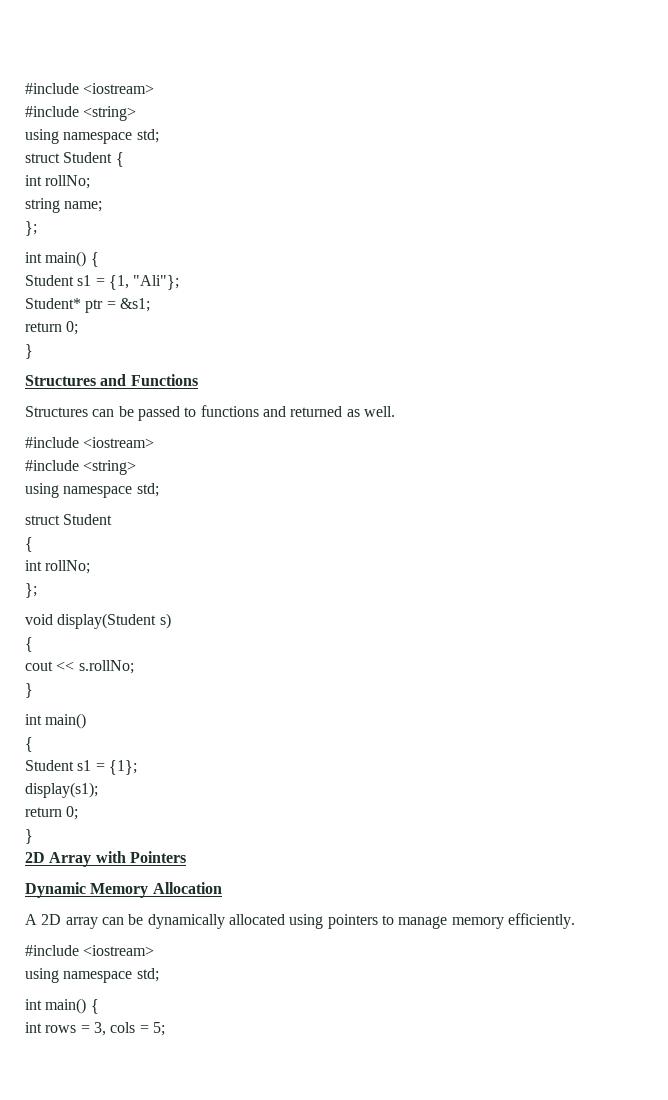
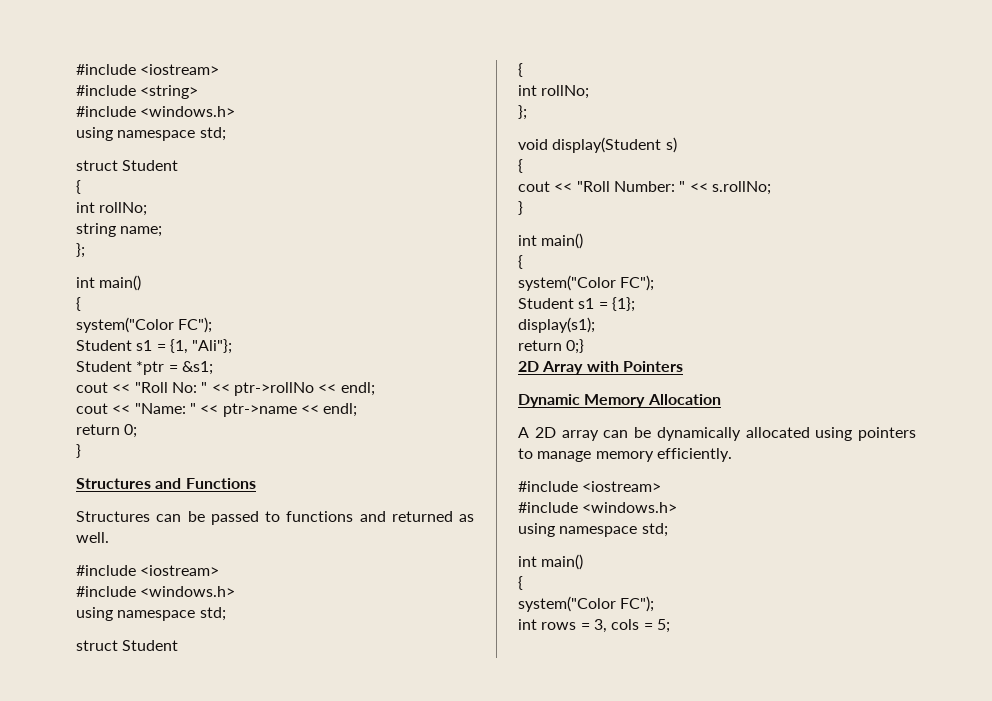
[25,83,155,94] [25,106,137,121] [25,129,159,144] [25,152,113,163] #include <iostream> // #include <string> // using namespace std; // struct Student -> [76,64,220,75] [76,85,199,99] [76,106,236,117] [76,127,226,141] [76,160,179,171] #include <iostream> // #include <string> // #include <windows.h> // using namespace std; // struct Student //
[90,252,99,267] { -> [76,297,81,311] [76,317,213,333] // { // system("Color FC");
[25,298,104,313] Student* ptr -> [76,361,165,375] Student *ptr
(150, 305) none -> [76,382,375,396] [76,403,358,417] // cout << "Roll No: " << ptr->rollNo << endl; // cout << "Name: " << ptr->name << endl;
[83,460,137,475] <string> -> [140,586,236,597] <windows.h>
(75, 666) none -> [576,181,708,192] "Roll Number: " <<
(33, 744) none -> [518,275,655,291] // system("Color FC");
[66,806,79,820] [25,829,33,844] 0; // } -> [566,339,585,354] 0;}
(155, 950) none -> [518,502,678,513] // #include <windows.h>
[90,999,99,1014] { -> [518,576,523,590] [518,596,655,612] // { // system("Color FC");

